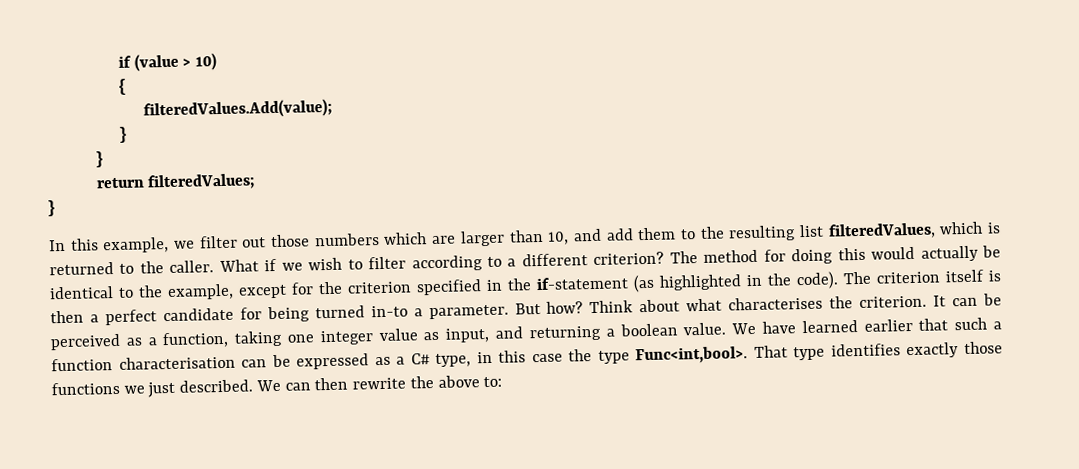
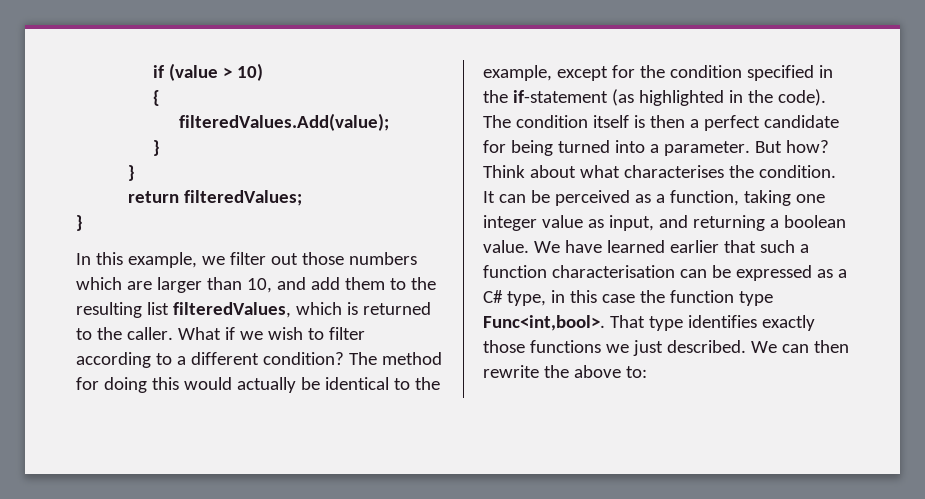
[593,251,665,265] criterion? -> [262,352,344,365] condition?
[347,281,412,294] criterion -> [669,65,742,78] condition
[876,271,940,284] criterion -> [515,115,588,128] condition
[370,305,408,318] in-to -> [614,140,645,153] into
[859,295,928,308] criterion. -> [758,165,836,178] condition.
(593, 355) none -> [669,290,734,303] function

